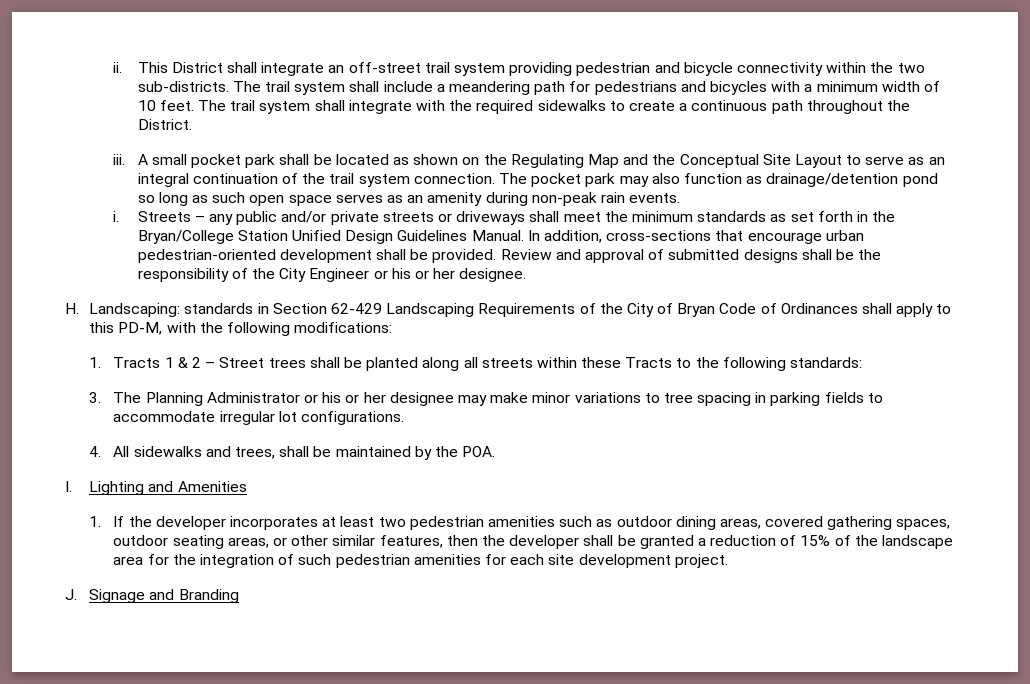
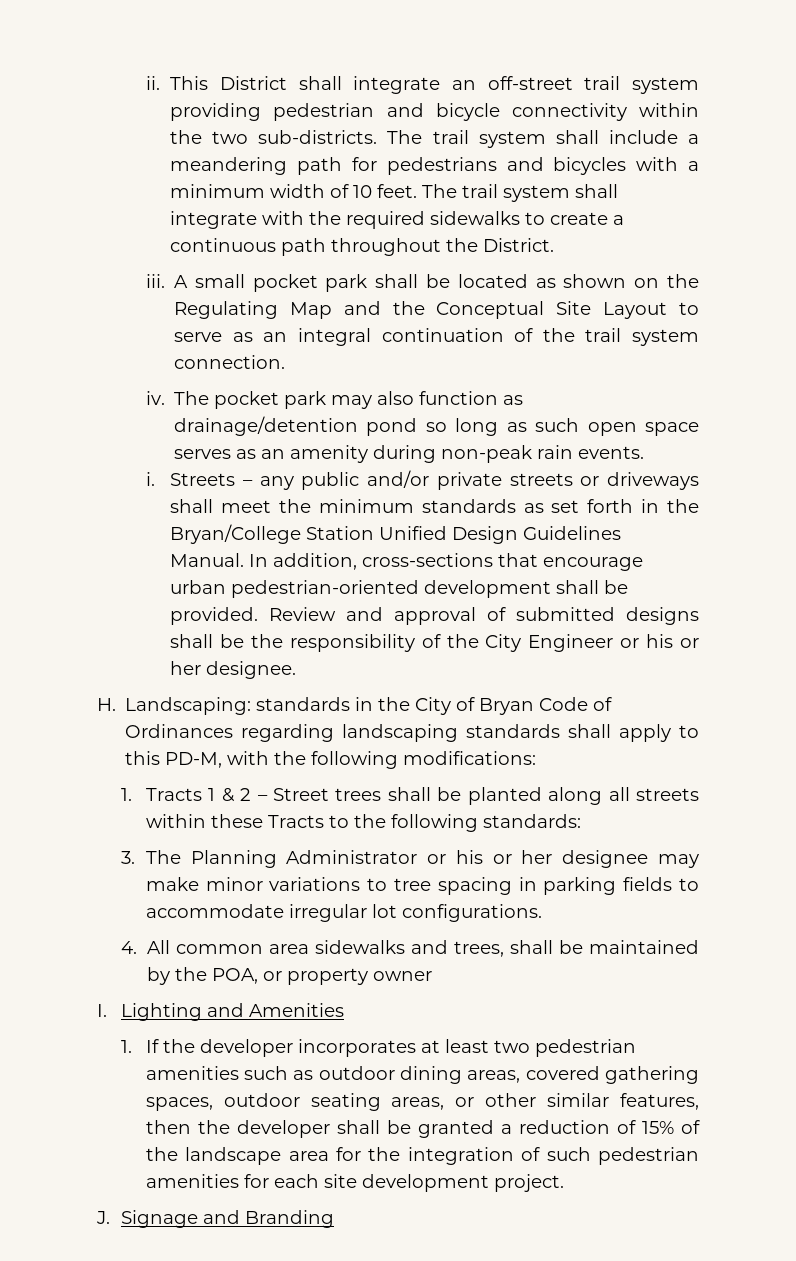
(495, 178) none -> [145,391,165,405] // iv.
[272,303,596,317] Section 62-429 Landscaping Requirements of -> (374, 704) none
(858, 308) none -> [241,724,561,742] regarding landscaping standards
(130, 451) none -> [175,944,309,954] common area
[462,446,496,457] POA. -> [211,968,432,985] POA, or property owner

